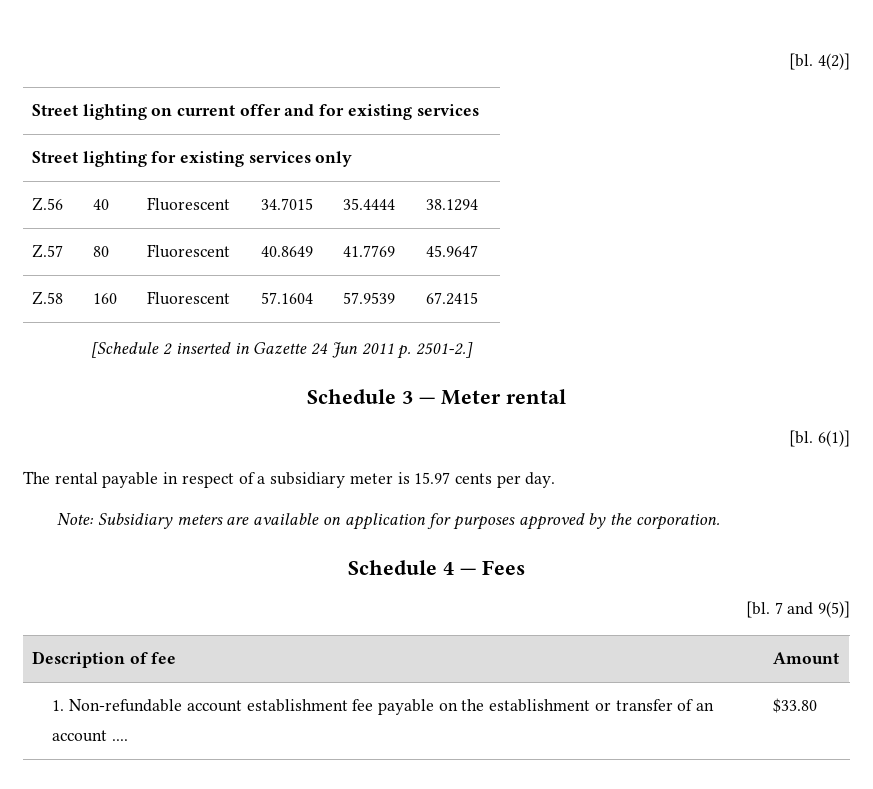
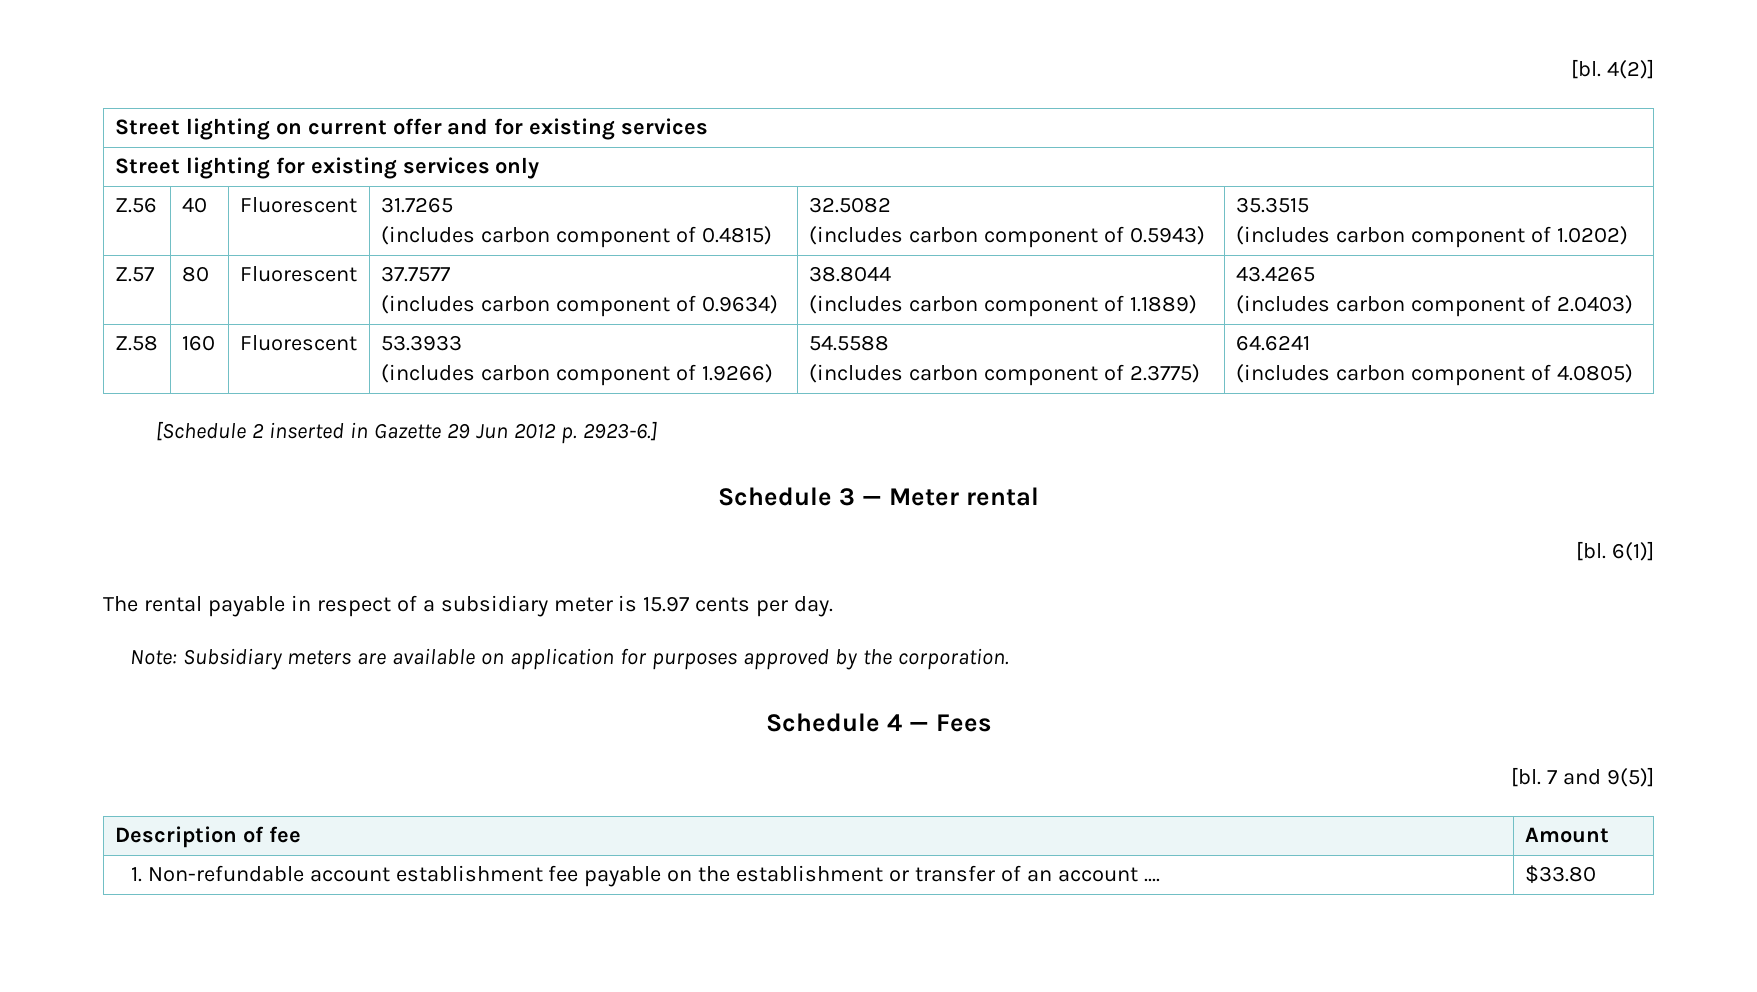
[260,198,313,210] [342,198,395,210] [425,199,478,211] [31,244,63,258] [92,246,109,257] [146,244,230,258] [260,246,313,257] [342,245,395,257] [425,245,478,257] [31,291,63,305] [92,293,117,304] [146,291,230,305] [260,292,313,304] [342,292,395,304] [425,292,478,305] 34.7015 | 35.4444 | 38.1294 // Z.57 | 80 | Fluorescent | 40.8649 | 41.7769 | 45.9647 // Z.58 | 160 | Fluorescent | 57.1604 | 57.9539 | 67.2415 -> [380,197,453,213] [380,226,772,248] [808,197,891,213] [808,226,1205,248] [1235,197,1309,213] [1235,226,1628,248] [114,267,154,282] [181,266,209,282] [239,266,357,282] [380,266,450,282] [380,295,778,317] [808,266,891,282] [808,295,1197,317] [1235,266,1315,282] [1235,295,1633,317] [114,335,158,351] [181,335,215,351] [239,335,357,351] [380,335,462,351] [380,364,773,386] [808,335,889,351] [808,364,1200,386] [1235,335,1310,351] [1235,364,1633,386] 31.7265 // (includes carbon component of 0.4815) | 32.5082 // (includes carbon component of 0.5943) | 35.3515 // (includes carbon component of 1.0202) // Z.57 | 80 | Fluorescent | 37.7577 // (includes carbon component of 0.9634) | 38.8044 // (includes carbon component of 1.1889) | 43.4265 // (includes carbon component of 2.0403) // Z.58 | 160 | Fluorescent | 53.3933 // (includes carbon component of 1.9266) | 54.5588 // (includes carbon component of 2.3775) | 64.6241 // (includes carbon component of 4.0805)
[311,342,473,359] 24 Jun 2011 p. 2501-2.] -> [446,421,657,444] 29 Jun 2012 p. 2923-6.]

